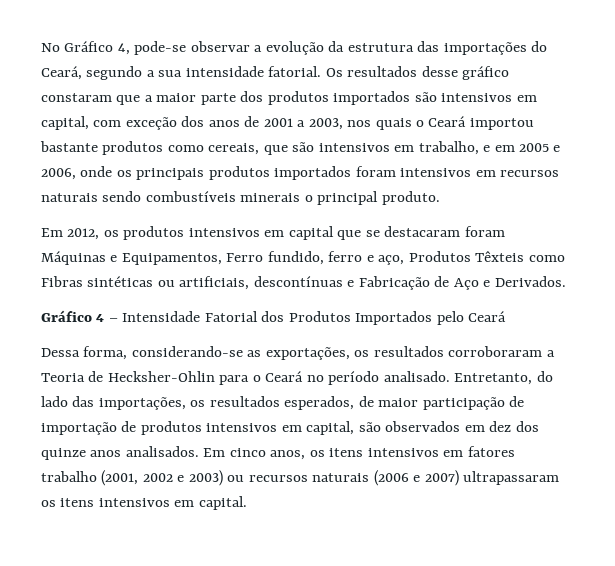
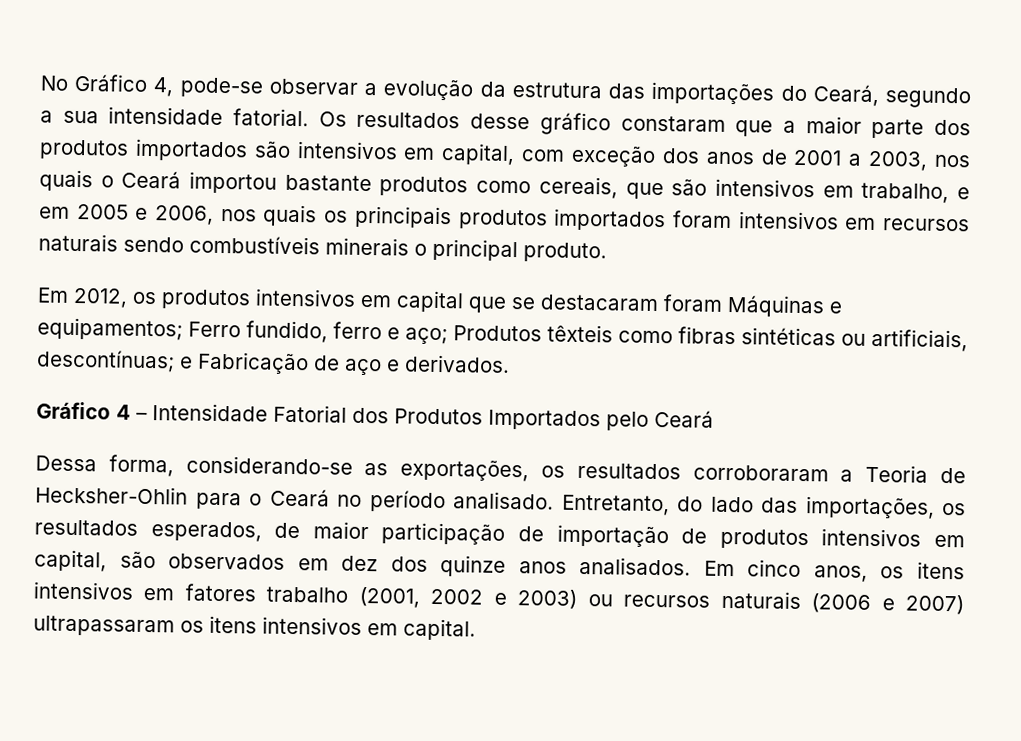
[80,166,113,177] onde -> [220,204,318,227] nos quais
[121,253,222,265] Equipamentos, -> [37,317,183,341] equipamentos;
[378,251,565,265] [41,276,83,287] aço, Produtos Têxteis como Fibras -> [405,324,736,345] aço; Produtos têxteis como fibras
[253,276,343,287] descontínuas -> [36,349,175,373] descontínuas;
[453,276,566,290] Aço e Derivados. -> [344,354,510,376] aço e derivados.

